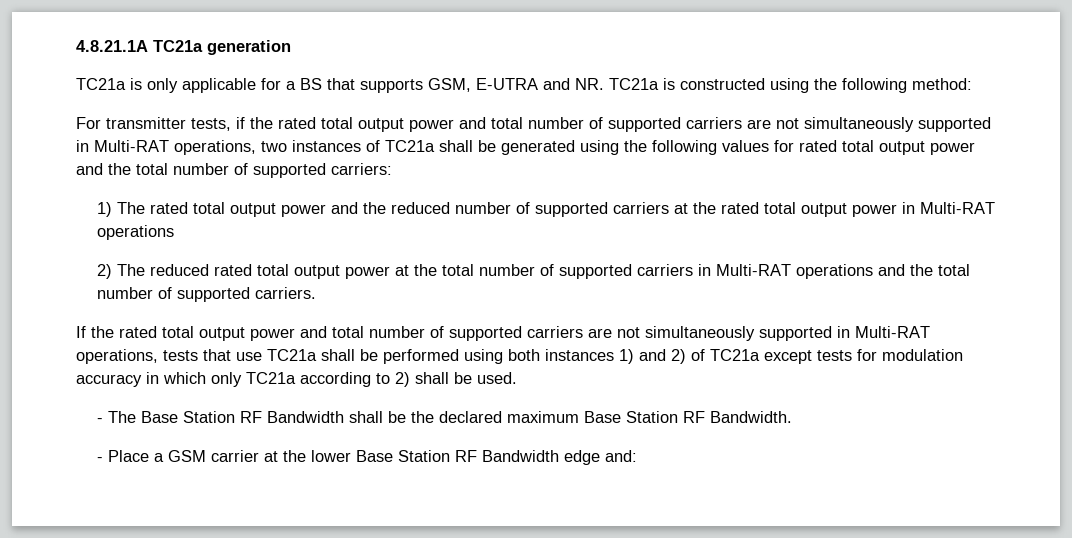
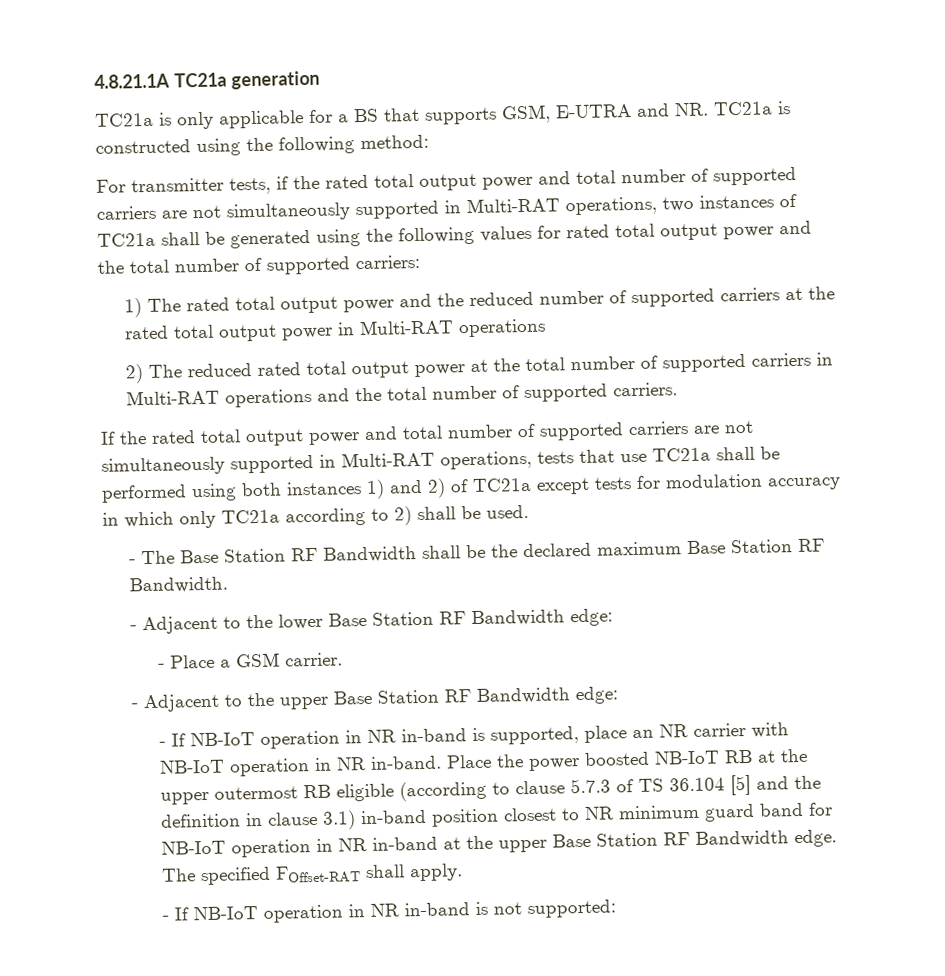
[107,450,278,462] Place a GSM carrier at -> [142,615,242,635] Adjacent to
[563,450,637,465] edge and: -> [570,608,614,627] [157,652,343,669] [131,686,620,713] [158,722,789,749] [158,748,808,777] [159,774,821,805] [159,802,833,830] [160,829,837,858] [160,863,463,886] [161,899,616,923] edge: // - Place a GSM carrier. // - Adjacent to the upper Base Station RF Bandwidth edge: // - If NB-IoT operation in NR in-band is supported, place an NR carrier with NB-IoT operation in NR in-band. Place the power boosted NB-IoT RB at the upper outermost RB eligible (according to clause 5.7.3 of TS 36.104 [5] and the definition in clause 3.1) in-band position closest to NR minimum guard band for NB-IoT operation in NR in-band at the upper Base Station RF Bandwidth edge. The specified FOffset-RAT shall apply. // - If NB-IoT operation in NR in-band is not supported:

